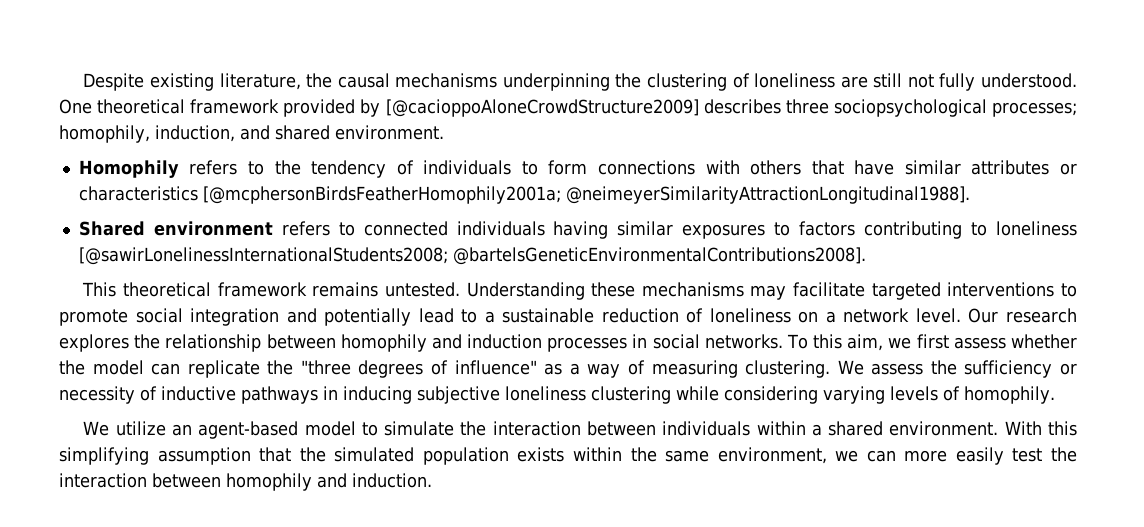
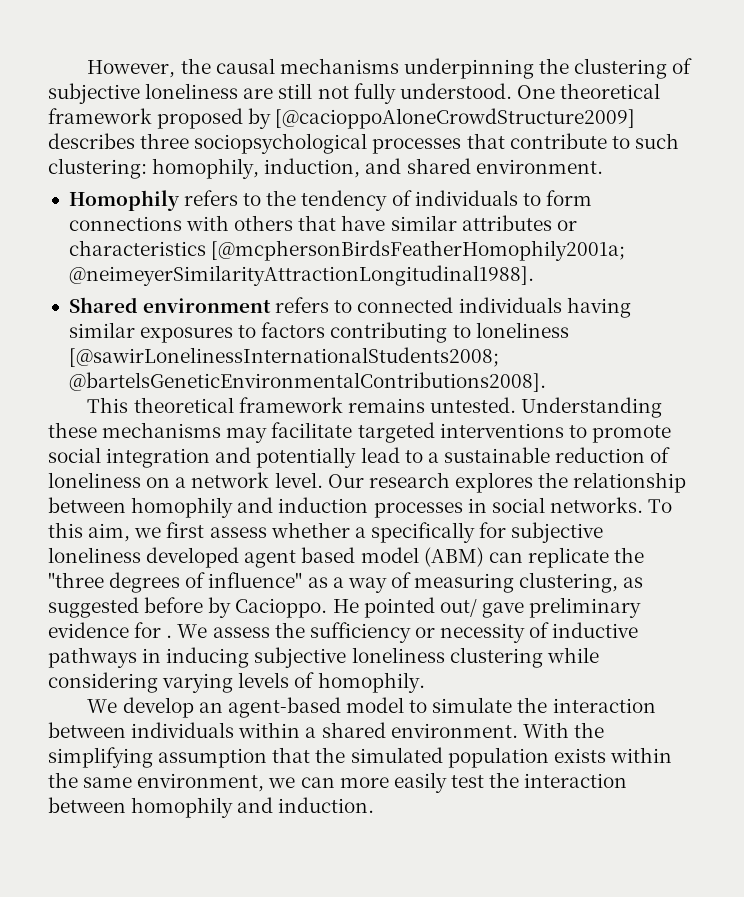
[83,73,301,91] Despite existing literature, -> [87,60,176,78] However,
(750, 80) none -> [48,83,140,104] subjective
[283,99,356,117] provided -> [157,108,244,129] proposed
[991,102,1077,117] processes; -> [372,133,679,154] [48,158,147,179] processes that contribute to such clustering:
[59,360,144,375] the model -> [354,522,604,543] [48,547,484,568] a specifically for subjective loneliness developed agent based model (ABM)
[745,360,831,378] clustering. -> [519,572,644,593] [48,597,642,618] [48,622,173,638] clustering, as suggested before by Cacioppo. He pointed out/ gave preliminary evidence for .
[115,421,166,436] utilize -> [122,697,194,718] develop
[1048,421,1078,436] this -> [573,722,604,738] the

